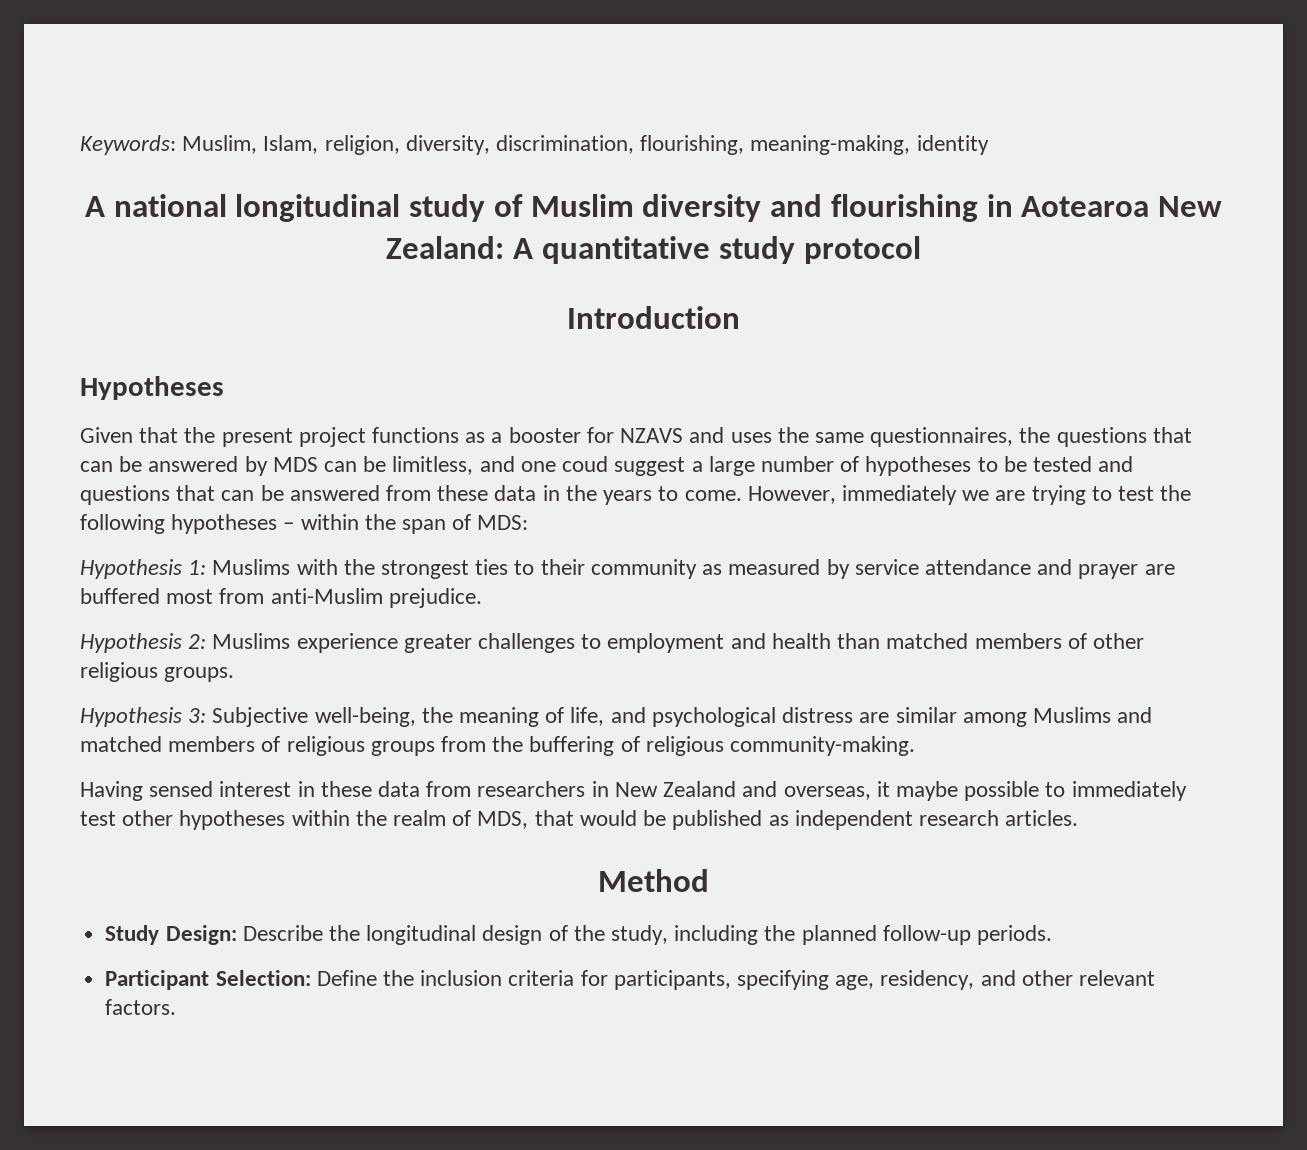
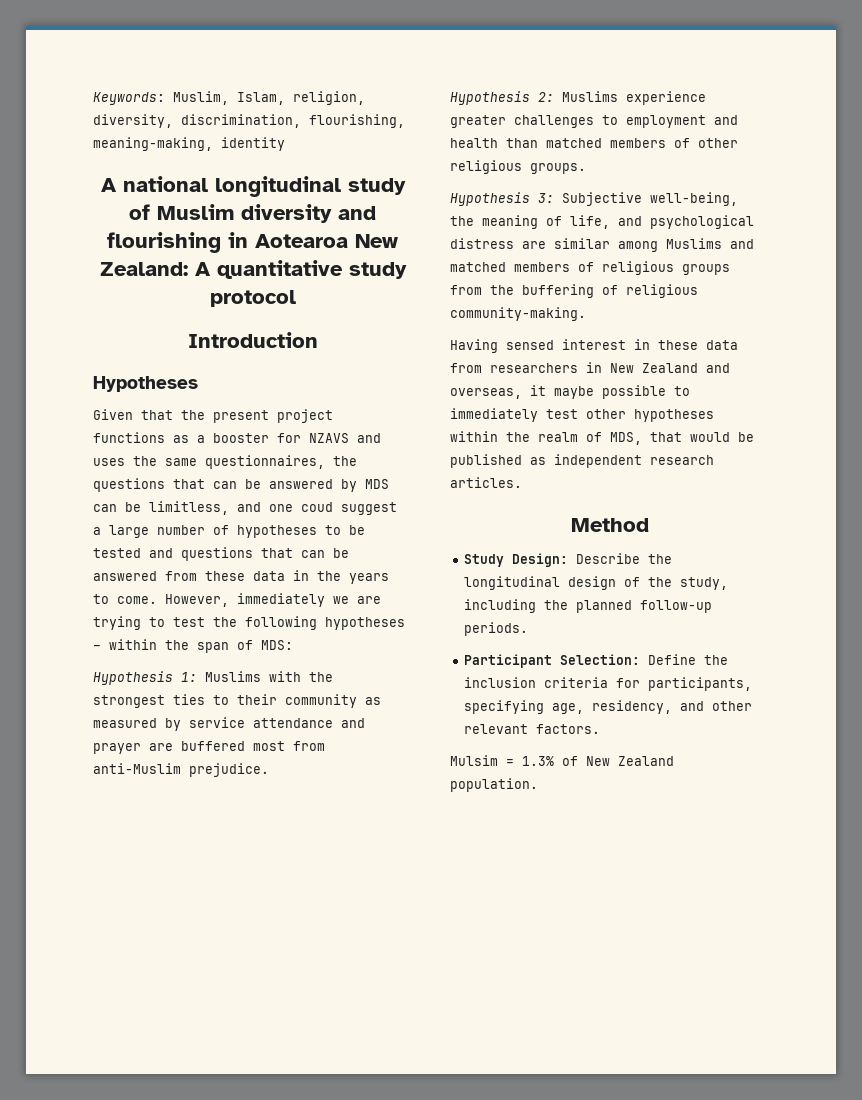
(177, 1007) none -> [450,755,674,766] [450,778,538,792] // Mulsim = 1.3% of New Zealand population.

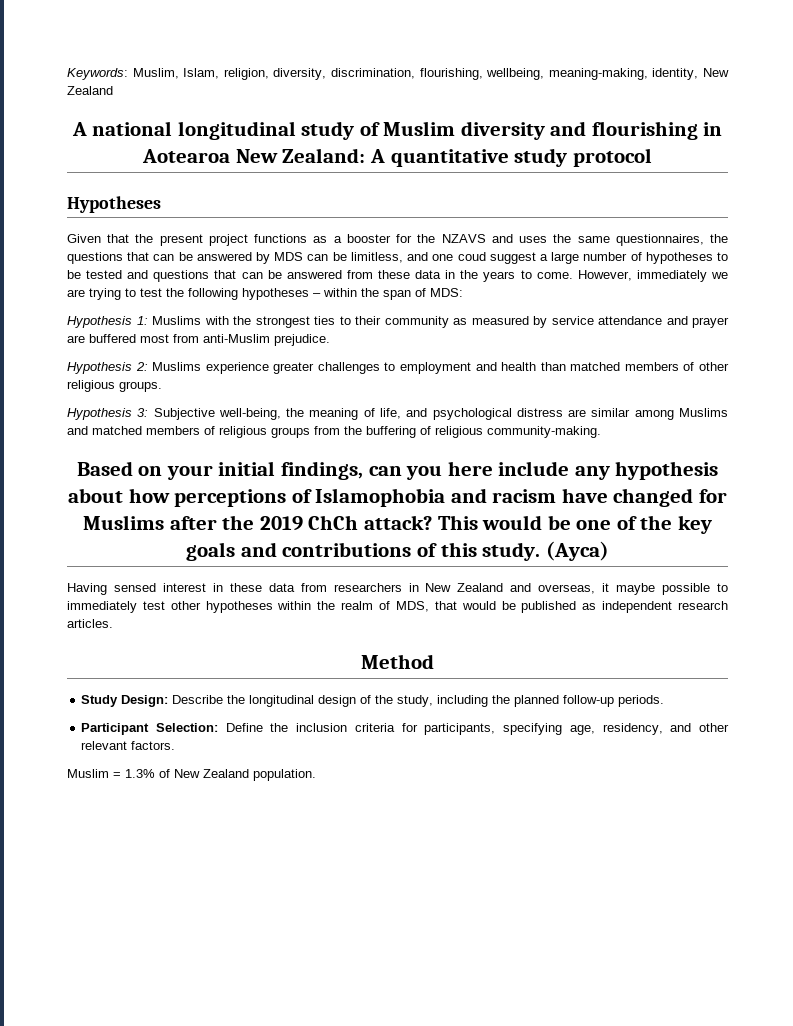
[93,137,285,151] meaning-making, identity -> [486,68,730,80] [67,86,113,95] wellbeing, meaning-making, identity, New Zealand
[187,332,318,348] // Introduction -> (652, 157) none
(301, 438) none -> [417,234,436,243] the
(586, 314) none -> [76,461,719,480] [68,488,727,507] [83,515,712,534] [186,541,609,561] // Based on your initial findings, can you here include any hypothesis about how perceptions of Islamophobia and racism have changed for Muslims after the 2019 ChCh attack? This would be one of the key goals and contributions of this study. (Ayca)
[450,755,498,766] Mulsim -> [67,769,109,778] Muslim

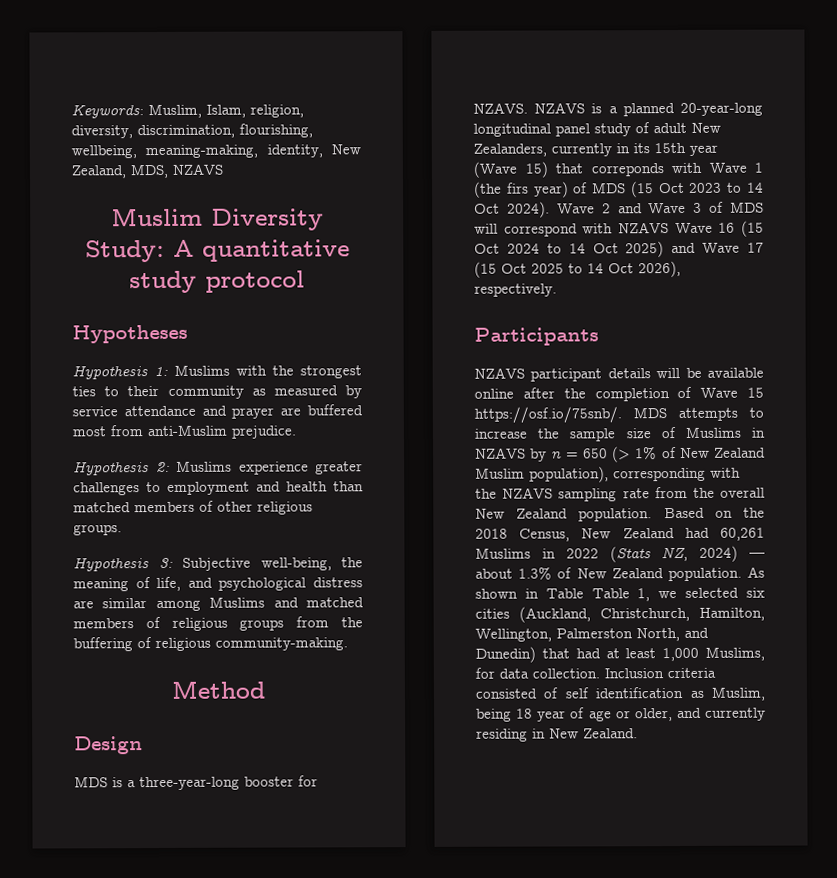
[67,86,113,95] [71,121,723,140] [142,148,366,163] Zealand // A national longitudinal study of Muslim diversity and flourishing in Aotearoa New Zealand: -> [71,163,223,179] [110,207,324,231] [84,239,165,263] Zealand, MDS, NZAVS // Muslim Diversity Study:
[67,234,729,246] [67,252,729,264] [67,270,728,282] [67,288,463,300] // Given that the present project functions as a booster for the NZAVS and uses the same questionnaires, the questions that can be answered by MDS can be limitless, and one coud suggest a large number of hypotheses to be tested and questions that can be answered from these data in the years to come. However, immediately we are trying to test the following hypotheses – within the span of MDS: -> (188, 334) none
[76,461,719,480] [68,488,727,507] [83,515,712,534] [186,541,609,561] [67,583,728,595] [67,601,729,613] [67,619,113,628] [361,654,434,669] [81,695,665,707] [81,723,730,735] [81,741,176,750] [67,769,121,778] Based on your initial findings, can you here include any hypothesis about how perceptions of Islamophobia and racism have changed for Muslims after the 2019 ChCh attack? This would be one of the key goals and contributions of this study. (Ayca) // Having sensed interest in these data from researchers in New Zealand and overseas, it maybe possible to immediately test other hypotheses within the realm of MDS, that would be published as independent research articles. // Method // Study Design: Describe the longitudinal design of the study, including the planned follow-up periods. // Participant Selection: Define the inclusion criteria for participants, specifying age, residency, and other relevant factors. // Muslim = -> [171,680,265,699] [74,736,143,755] [74,775,318,791] [473,102,763,117] [473,122,721,137] [473,142,718,157] [473,161,763,178] [474,181,764,198] [474,201,764,218] [474,220,764,237] [474,241,764,258] [474,260,681,278] [474,283,557,297] [474,327,599,346] [474,367,764,382] [474,386,764,402] [474,406,764,424] [474,426,765,442] [475,446,766,463] [475,466,741,483] [475,486,765,502] [475,507,765,522] [475,527,765,542] [475,545,765,563] [475,568,513,579] Method // Design // MDS is a three-year-long booster for NZAVS. NZAVS is a planned 20-year-long longitudinal panel study of adult New Zealanders, currently in its 15th year (Wave 15) that correponds with Wave 1 (the firs year) of MDS (15 Oct 2023 to 14 Oct 2024). Wave 2 and Wave 3 of MDS will correspond with NZAVS Wave 16 (15 Oct 2024 to 14 Oct 2025) and Wave 17 (15 Oct 2025 to 14 Oct 2026), respectively. // Participants // NZAVS participant details will be available online after the completion of Wave 15 https://osf.io/75snb/. MDS attempts to increase the sample size of Muslims in NZAVS by n = 650 (> 1% of New Zealand Muslim population), corresponding with the NZAVS sampling rate from the overall New Zealand population. Based on the 2018 Census, New Zealand had 60,261 Muslims in 2022 (Stats NZ, 2024) — about
(316, 775) none -> [747,566,765,578] [475,587,765,602] [475,606,765,623] [475,627,709,642] [475,646,765,663] [475,667,716,679] [475,686,766,701] [476,707,766,722] [476,728,638,742] As shown in Table Table 1, we selected six cities (Auckland, Christchurch, Hamilton, Wellington, Palmerston North, and Dunedin) that had at least 1,000 Muslims, for data collection. Inclusion criteria consisted of self identification as Muslim, being 18 year of age or older, and currently residing in New Zealand.

